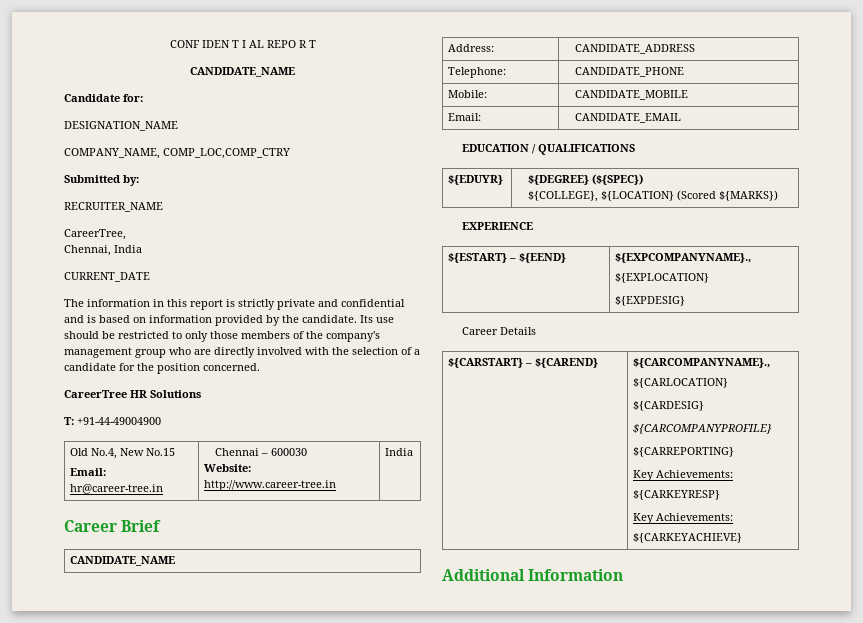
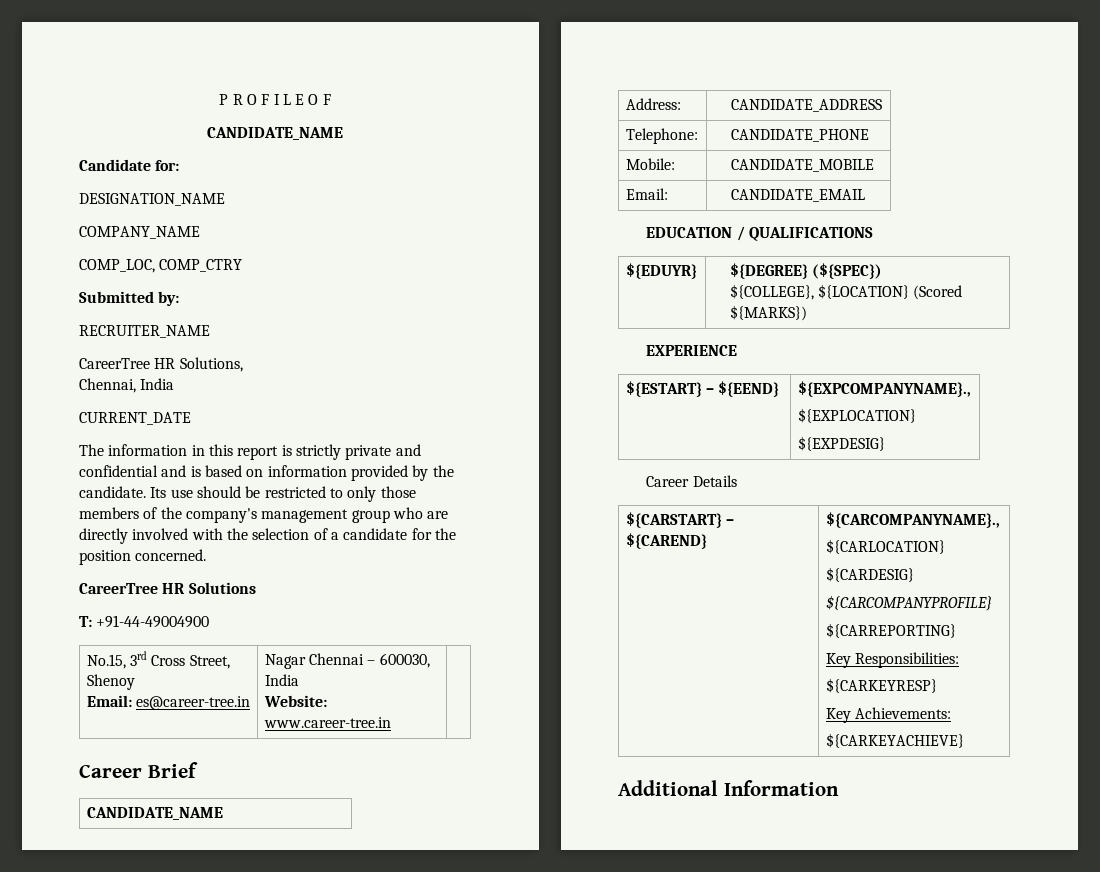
[169,40,316,48] CONF IDEN T I AL REPO R T -> [219,94,331,105] P R O F I L E O F
[64,148,290,159] COMPANY_NAME, COMP_LOC,COMP_CTRY -> [79,226,200,239] [79,259,243,273] COMPANY_NAME // COMP_LOC, COMP_CTRY
[64,229,126,240] CareerTree, -> [79,357,243,372] CareerTree HR Solutions,
[69,448,175,459] [69,468,106,476] [69,484,163,494] [215,448,308,456] Old No.4, New No.15 // Email: hr@career-tree.in | Chennai – 600030 -> [86,651,230,669] [86,674,135,690] [86,695,250,710] [264,653,430,669] [264,674,299,686] No.15, 3rd Cross Street, Shenoy // Email: es@career-tree.in | Nagar Chennai – 600030, India
[203,480,336,491] [384,448,413,456] http://www.career-tree.in | India -> [263,717,391,728] www.career-tree.in |
[655,470,733,478] Achievements: -> [854,652,959,668] Responsibilities:

